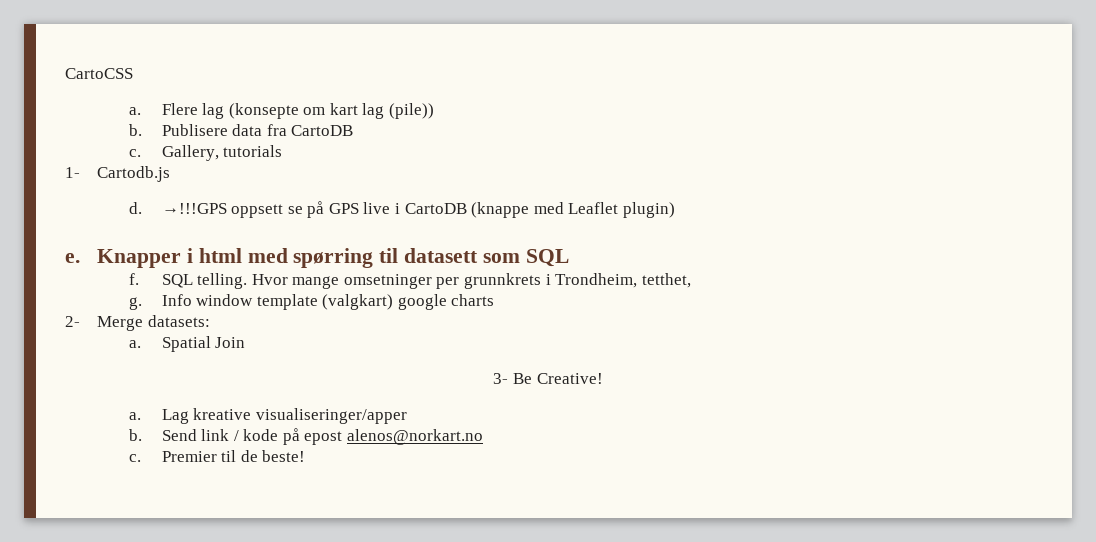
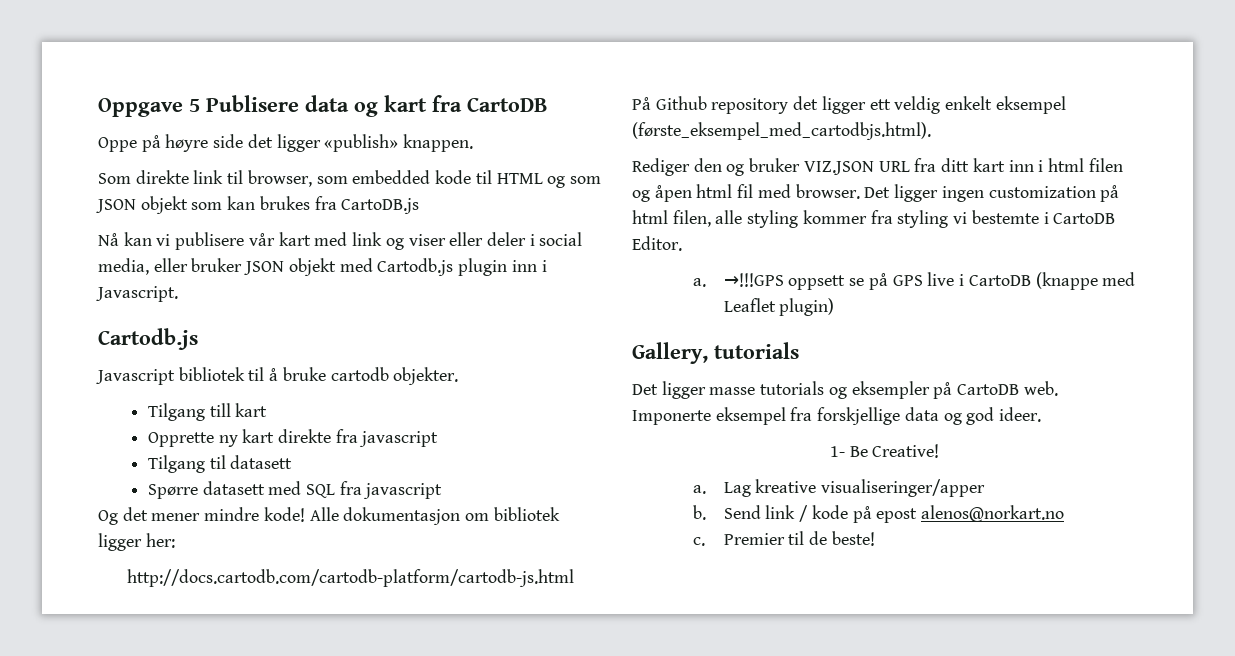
[65,68,133,79] [129,103,435,119] [129,124,354,136] [129,145,283,161] [65,166,171,182] [129,202,143,214] CartoCSS // a. Flere lag (konsepte om kart lag (pile)) // b. Publisere data fra CartoDB // c. Gallery, tutorials // 1- Cartodb.js // d. -> [98,95,548,117] [98,134,474,152] [98,170,601,188] [96,196,420,214] [98,232,583,250] [98,258,547,276] [96,286,178,302] [98,328,198,350] [96,367,459,385] [147,403,268,421] [147,429,439,447] [147,455,293,473] [147,481,443,499] [98,507,560,525] [98,533,175,551] [127,569,574,587] [632,96,1066,114] [632,122,931,140] [632,158,1123,176] [632,184,1120,202] [632,210,1116,228] [632,236,682,251] [693,278,707,287] Oppgave 5 Publisere data og kart fra CartoDB // Oppe på høyre side det ligger «publish» knappen. // Som direkte link til browser, som embedded kode til HTML og som JSON objekt som kan brukes fra CartoDB.js // Nå kan vi publisere vår kart med link og viser eller deler i social media, eller bruker JSON objekt med Cartodb.js plugin inn i Javascript. // Cartodb.js // Javascript bibliotek til å bruke cartodb objekter. // Tilgang till kart // Opprette ny kart direkte fra javascript // Tilgang til datasett // Spørre datasett med SQL fra javascript // Og det mener mindre kode! Alle dokumentasjon om bibliotek ligger her: // http://docs.cartodb.com/cartodb-platform/cartodb-js.html // På Github repository det ligger ett veldig enkelt eksempel (første_eksempel_med_cartodbjs.html). // Rediger den og bruker VIZ.JSON URL fra ditt kart inn i html filen og åpen html fil med browser. Det ligger ingen customization på html filen, alle styling kommer fra styling vi bestemte i CartoDB Editor. // a.
[65,248,569,268] [129,273,691,289] [129,294,495,310] [65,315,210,331] [129,336,246,352] [493,373,509,384] e. Knapper i html med spørring til datasett som SQL // f. SQL telling. Hvor mange omsetninger per grunnkrets i Trondheim, tetthet, // g. Info window template (valgkart) google charts // 2- Merge datasets: // a. Spatial Join // 3- -> [632,342,799,364] [632,381,1058,399] [632,407,1042,425] [829,446,845,457] Gallery, tutorials // Det ligger masse tutorials og eksempler på CartoDB web. Imponerte eksempel fra forskjellige data og god ideer. // 1-

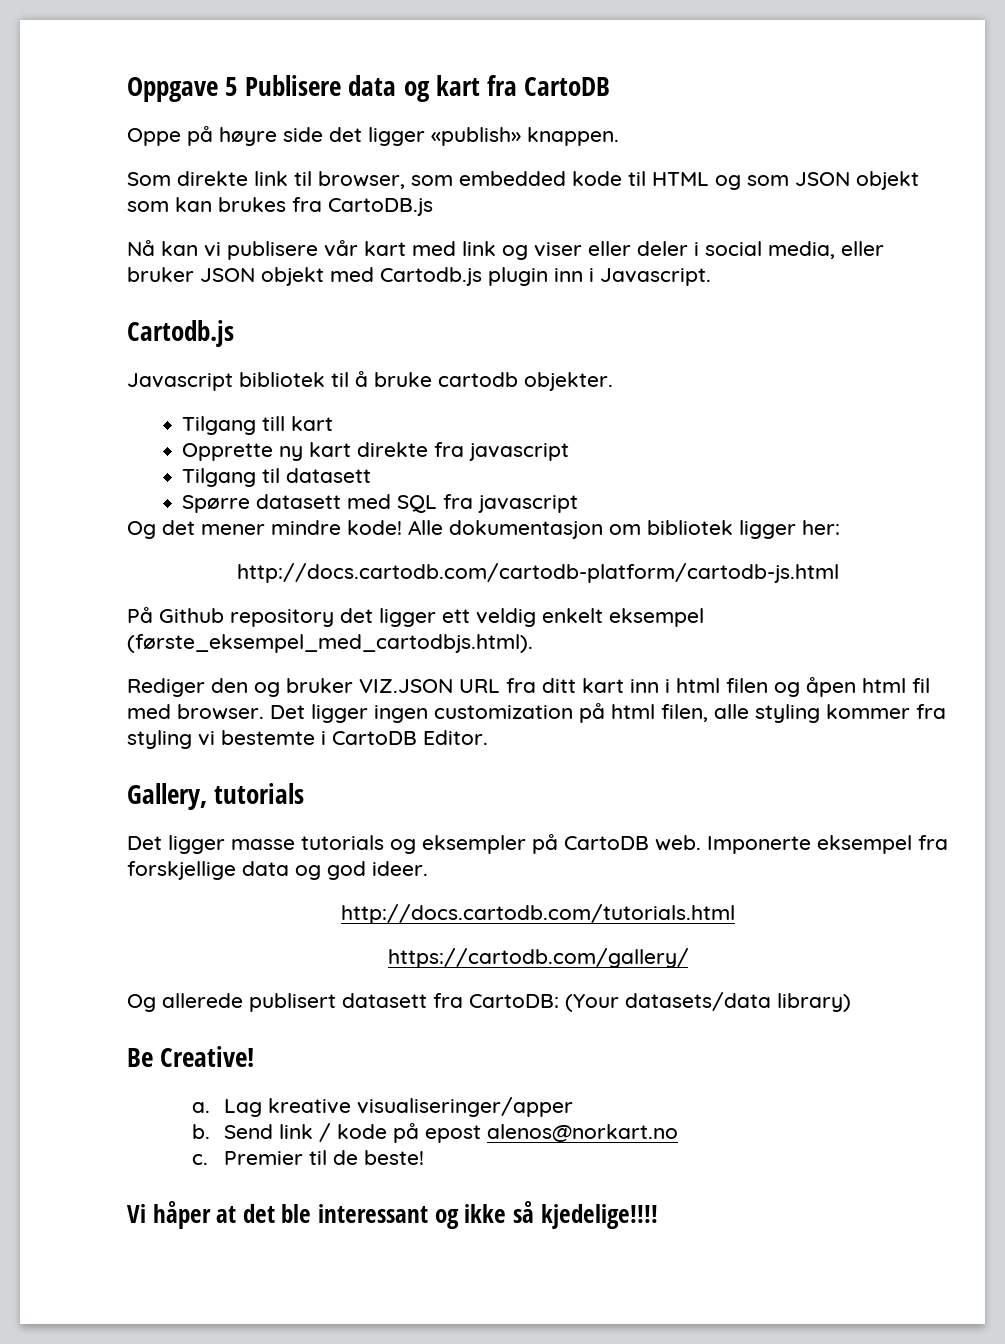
[693,272,1136,290] [723,298,835,316] // a. →!!!GPS oppsett se på GPS live i CartoDB (knappe med Leaflet plugin) -> (488, 737) none
[829,446,845,457] 1- -> [341,904,735,924] [387,948,689,968] [127,992,851,1012] http://docs.cartodb.com/tutorials.html // https://cartodb.com/gallery/ // Og allerede publisert datasett fra CartoDB: (Your datasets/data library) //
(875, 538) none -> [127,1201,658,1229] // Vi håper at det ble interessant og ikke så kjedelige!!!!

